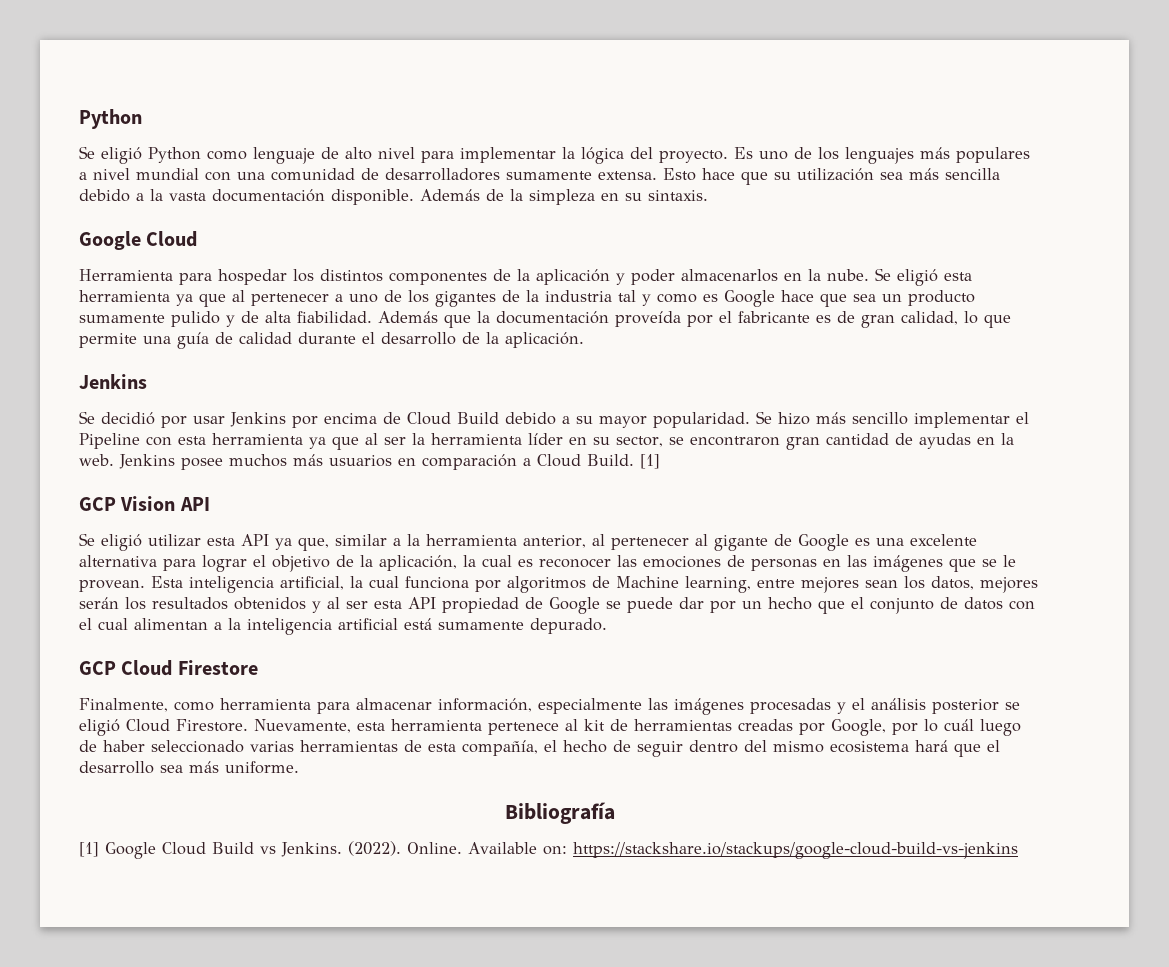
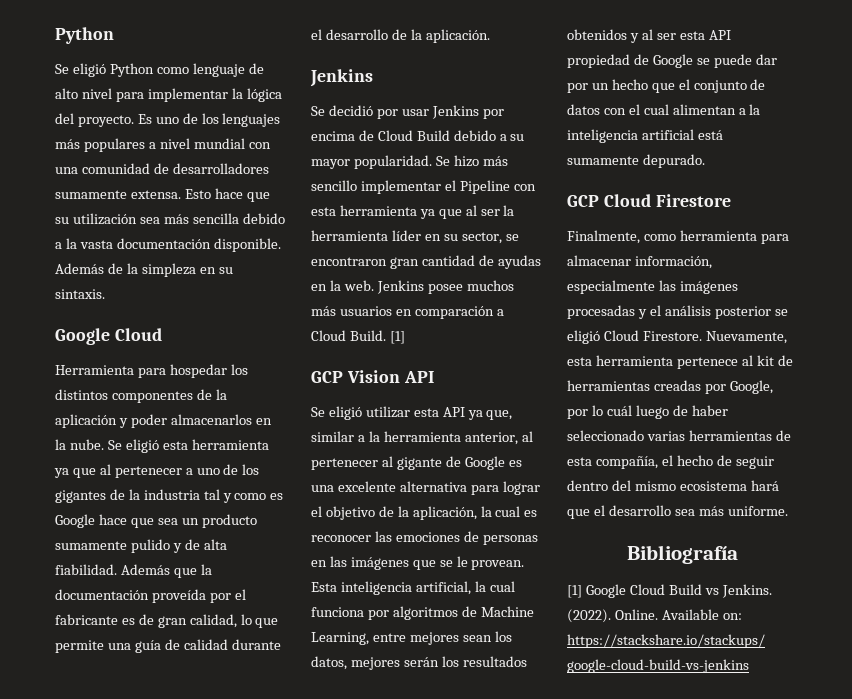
[685,576,751,593] learning, -> [311,632,369,645] Learning,

